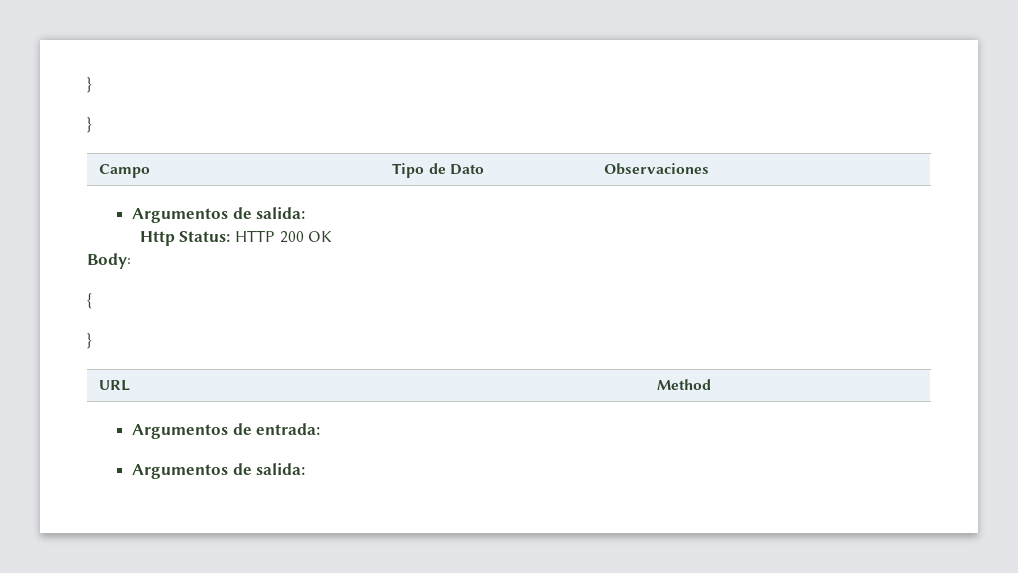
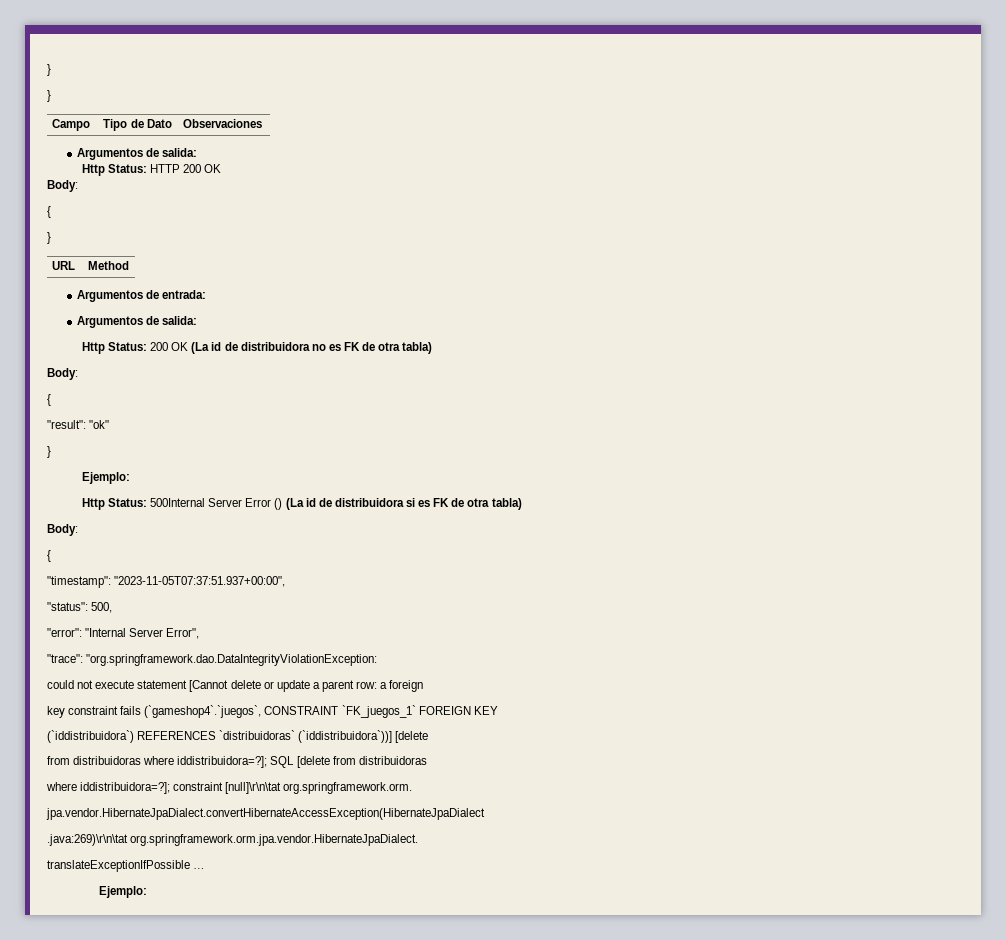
(306, 469) none -> [81,342,433,354] [47,368,78,380] [47,394,51,406] [47,420,110,429] [47,446,51,458] [81,472,130,484] [81,498,522,510] [47,524,78,536] [47,550,51,562] [47,576,286,588] [47,602,113,613] [47,628,200,639] [47,654,378,666] [47,680,424,692] [47,705,498,718] [47,730,429,743] [47,756,427,768] [46,782,413,794] [46,808,485,820] [47,834,419,846] [47,860,206,872] [99,886,148,898] // Http Status: 200 OK (La id de distribuidora no es FK de otra tabla) // Body: // { // "result": "ok" // } // Ejemplo: // Http Status: 500Internal Server Error () (La id de distribuidora si es FK de otra tabla) // Body: // { // "timestamp": "2023-11-05T07:37:51.937+00:00", // "status": 500, // "error": "Internal Server Error", // "trace": "org.springframework.dao.DataIntegrityViolationException: // could not execute statement [Cannot delete or update a parent row: a foreign // key constraint fails (`gameshop4`.`juegos`, CONSTRAINT `FK_juegos_1` FOREIGN KEY // (`iddistribuidora`) REFERENCES `distribuidoras` (`iddistribuidora`))] [delete // from distribuidoras where iddistribuidora=?]; SQL [delete from distribuidoras // where iddistribuidora=?]; constraint [null]\r\n\tat org.springframework.orm. // jpa.vendor.HibernateJpaDialect.convertHibernateAccessException(HibernateJpaDialect // .java:269)\r\n\tat org.springframework.orm.jpa.vendor.HibernateJpaDialect. // translateExceptionIfPossible … // Ejemplo:

